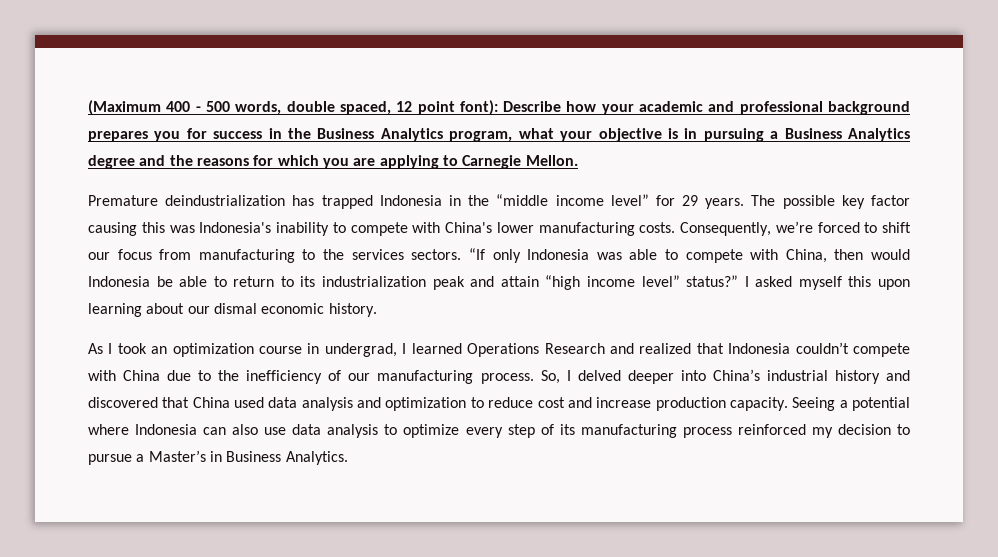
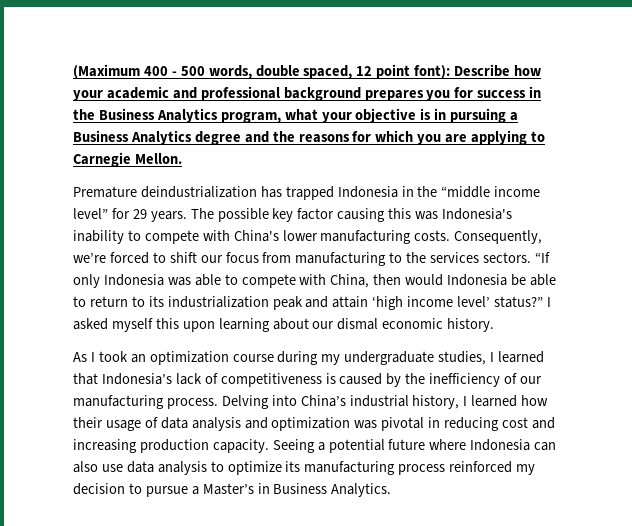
[545,275,680,290] “high income level” -> [372,296,491,310] ‘high income level’
[307,342,910,357] [88,370,212,381] in undergrad, I learned Operations Research and realized that Indonesia couldn’t compete with China due to -> [277,351,545,365] [73,373,402,387] during my undergraduate studies, I learned that Indonesia’s lack of competitiveness is caused by
[540,369,910,384] [88,397,534,411] So, I delved deeper into China’s industrial history and discovered that China used data analysis and optimization to reduce -> [221,395,549,409] [73,417,500,431] Delving into China’s industrial history, I learned how their usage of data analysis and optimization was pivotal in reducing
[596,397,652,408] increase -> [73,439,137,453] increasing
(911, 404) none -> [388,439,426,450] future
[465,424,554,438] every step of -> (282, 468) none

